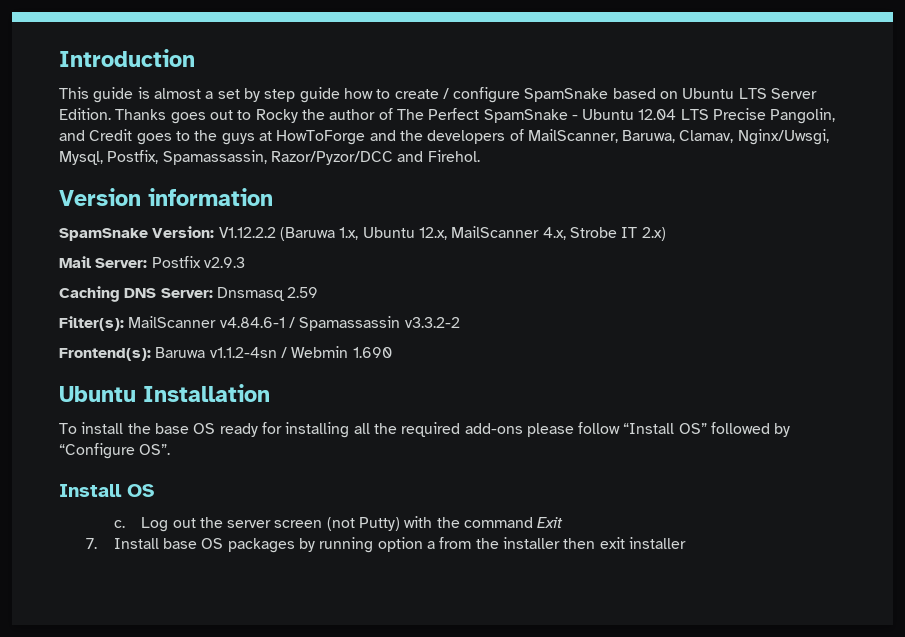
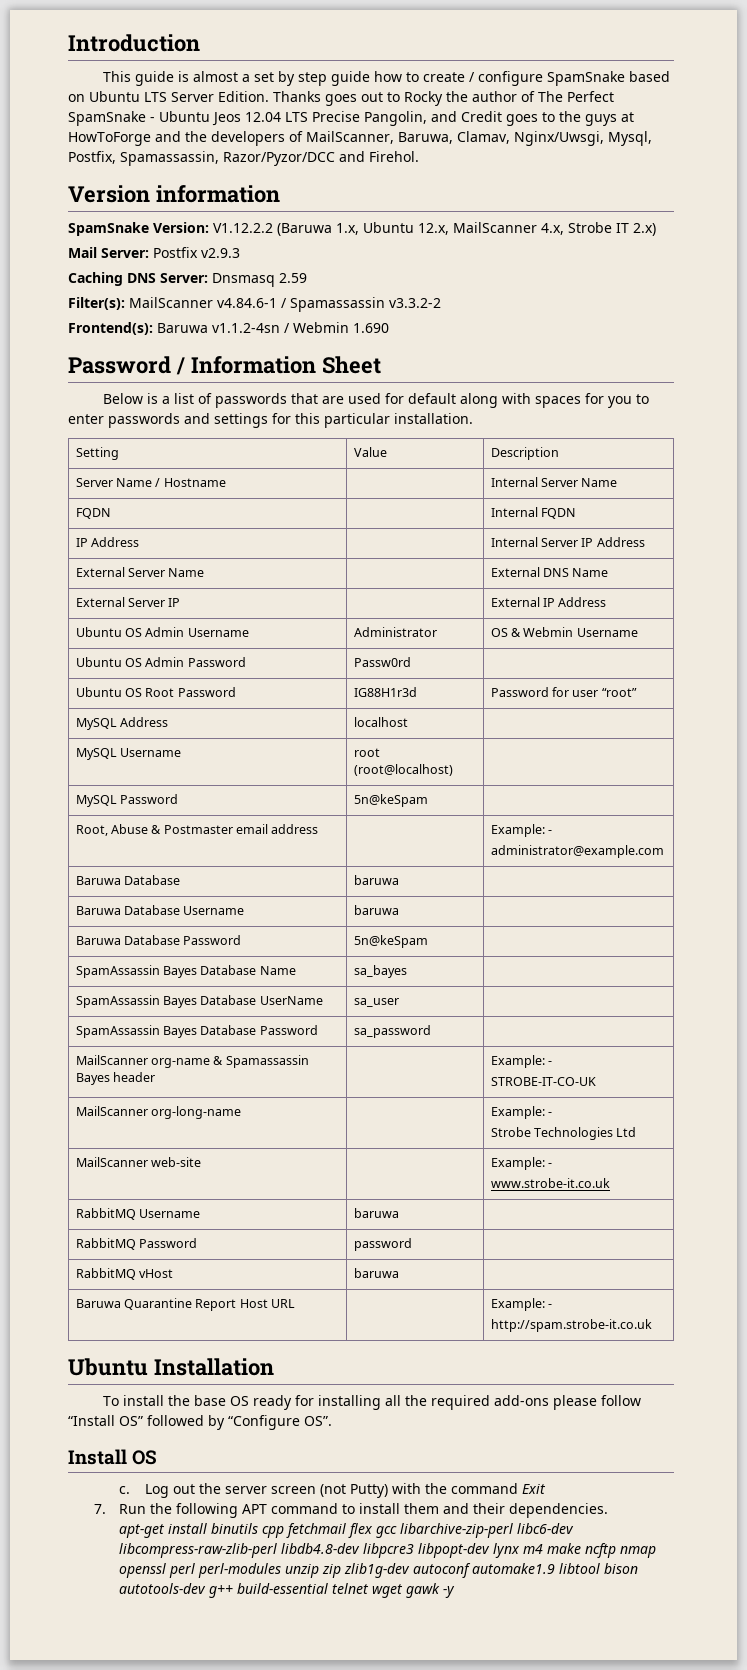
(635, 114) none -> [212,112,241,126] Jeos
(392, 352) none -> [68,356,381,375] [102,393,649,408] [68,413,473,428] [75,447,119,460] [353,447,387,457] [490,447,559,460] [75,478,226,487] [490,477,618,487] [75,508,111,519] [490,507,576,519] [75,537,139,547] [490,537,645,547] [75,567,205,577] [490,567,609,577] [75,597,181,607] [490,597,607,607] [75,627,249,637] [353,627,437,637] [490,627,638,637] [75,657,246,667] [353,657,411,667] [75,687,236,697] [353,687,417,697] [490,687,637,697] [75,717,168,730] [353,717,408,727] [75,748,181,760] [353,748,380,757] [353,764,453,776] [75,794,178,807] [353,794,428,807] [75,824,319,836] [490,824,552,837] [490,845,664,858] [75,875,180,885] [353,875,399,885] [75,905,245,915] [353,905,399,915] [75,935,242,945] [353,935,428,948] [75,965,296,978] [353,965,407,978] [75,995,323,1008] [353,998,399,1007] [75,1025,318,1038] [353,1025,431,1038] [75,1055,309,1068] [75,1072,155,1085] [490,1055,552,1068] [490,1077,596,1086] [75,1106,241,1119] [490,1106,552,1119] [490,1127,637,1140] [75,1157,201,1167] [490,1157,552,1170] [490,1178,610,1188] [75,1208,200,1220] [353,1208,399,1218] [75,1238,197,1250] [353,1238,412,1251] [75,1268,173,1280] [353,1268,399,1278] [75,1298,296,1311] [490,1298,552,1311] [490,1319,652,1332] // Password / Information Sheet // Below is a list of passwords that are used for default along with spaces for you to enter passwords and settings for this particular installation. // Setting | Value | Description // Server Name / Hostname | | Internal Server Name // FQDN | | Internal FQDN // IP Address | | Internal Server IP Address // External Server Name | | External DNS Name // External Server IP | | External IP Address // Ubuntu OS Admin Username | Administrator | OS & Webmin Username // Ubuntu OS Admin Password | Passw0rd | // Ubuntu OS Root Password | IG88H1r3d | Password for user “root” // MySQL Address | localhost | // MySQL Username | root (root@localhost) | // MySQL Password | 5n@keSpam | // Root, Abuse & Postmaster email address | | Example: - // administrator@example.com // Baruwa Database | baruwa | // Baruwa Database Username | baruwa | // Baruwa Database Password | 5n@keSpam | // SpamAssassin Bayes Database Name | sa_bayes | // SpamAssassin Bayes Database UserName | sa_user | // SpamAssassin Bayes Database Password | sa_password | // MailScanner org-name & Spamassassin Bayes header | | Example: - // STROBE-IT-CO-UK // MailScanner org-long-name | | Example: - // Strobe Technologies Ltd // MailScanner web-site | | Example: - // www.strobe-it.co.uk // RabbitMQ Username | baruwa | // RabbitMQ Password | password | // RabbitMQ vHost | baruwa | // Baruwa Quarantine Report Host URL | | Example: - // http://spam.strobe-it.co.uk
[113,537,686,553] Install base OS packages by running option a from the installer then exit installer -> [119,1503,609,1518] [119,1523,575,1538] [119,1543,657,1558] [119,1563,639,1578] [119,1583,456,1598] Run the following APT command to install them and their dependencies. // apt-get install binutils cpp fetchmail flex gcc libarchive-zip-perl libc6-dev libcompress-raw-zlib-perl libdb4.8-dev libpcre3 libpopt-dev lynx m4 make ncftp nmap openssl perl perl-modules unzip zip zlib1g-dev autoconf automake1.9 libtool bison autotools-dev g++ build-essential telnet wget gawk -y

